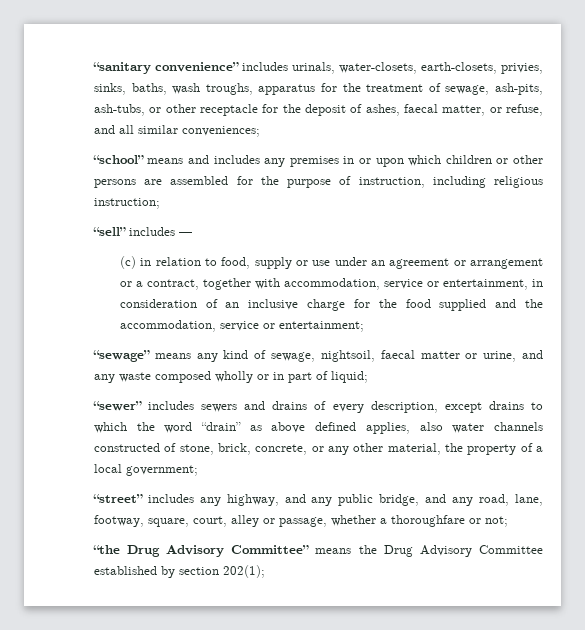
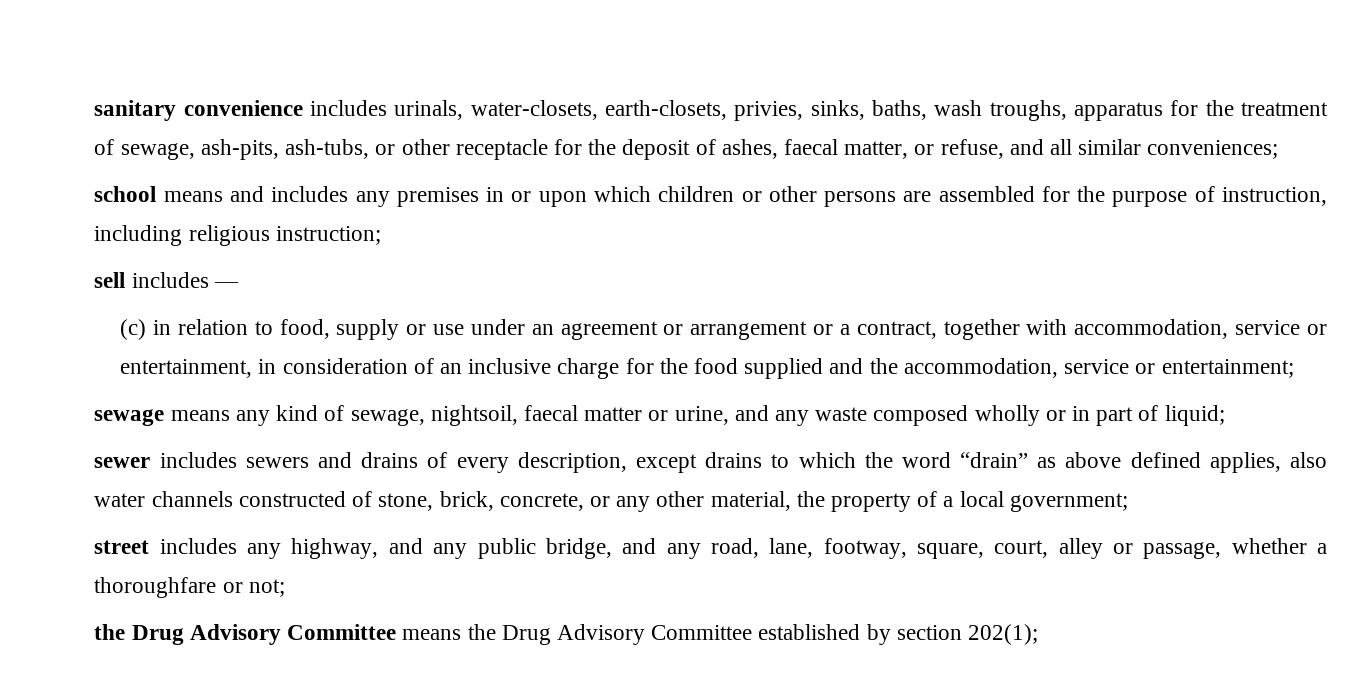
[92,62,239,74] “sanitary convenience” -> [94,100,303,121] sanitary convenience
[92,155,144,164] “school” -> [94,186,157,202] school
[92,227,126,236] “sell” -> [94,272,126,288] sell
[92,350,150,362] “sewage” -> [94,409,165,426] sewage
[92,401,142,411] “sewer” -> [94,457,151,468] sewer
[92,494,143,503] “street” -> [94,540,150,554] street
[92,545,310,557] “the Drug Advisory Committee” -> [94,624,397,645] the Drug Advisory Committee

